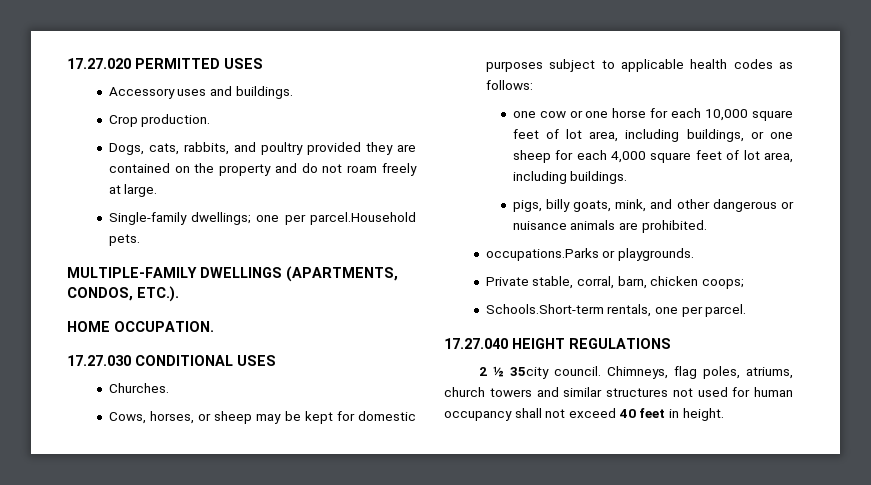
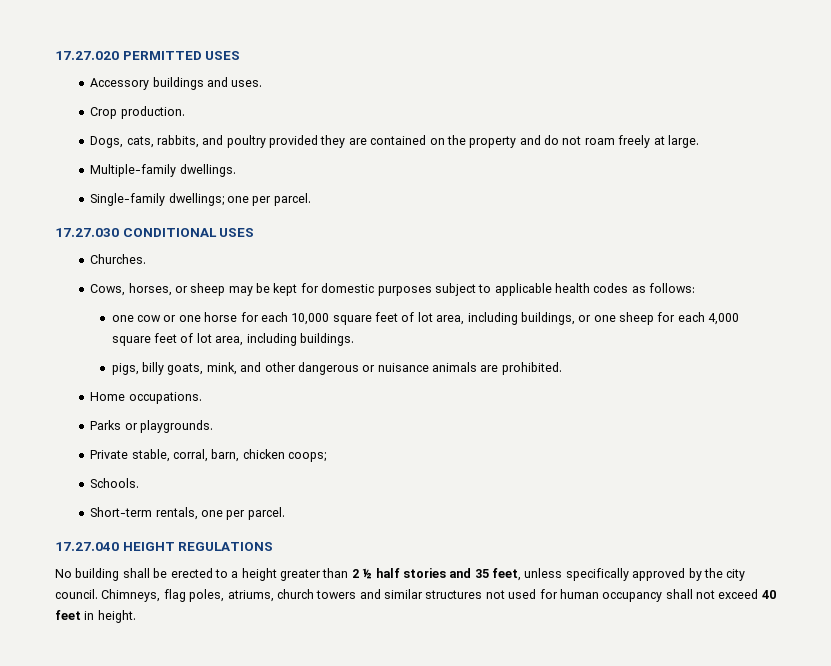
[177,86,293,99] uses and buildings. -> [152,77,263,90] buildings and uses.
(158, 190) none -> [90,164,236,177] // Multiple-family dwellings.
[310,212,417,225] [108,234,140,246] [67,266,398,282] [67,286,179,302] [67,321,214,332] parcel.Household pets. // MULTIPLE-FAMILY DWELLINGS (APARTMENTS, CONDOS, ETC.). // HOME OCCUPATION. -> [273,193,311,206] parcel.
[485,248,599,261] occupations.Parks -> [90,392,202,404] [90,420,122,430] Home occupations. // Parks
[485,304,604,314] Schools.Short-term -> [90,478,140,488] [90,507,153,517] Schools. // Short-term
[478,366,549,379] 2 ½ 35city -> [55,568,746,581] No building shall be erected to a height greater than 2 ½ half stories and 35 feet, unless specifically approved by the city

